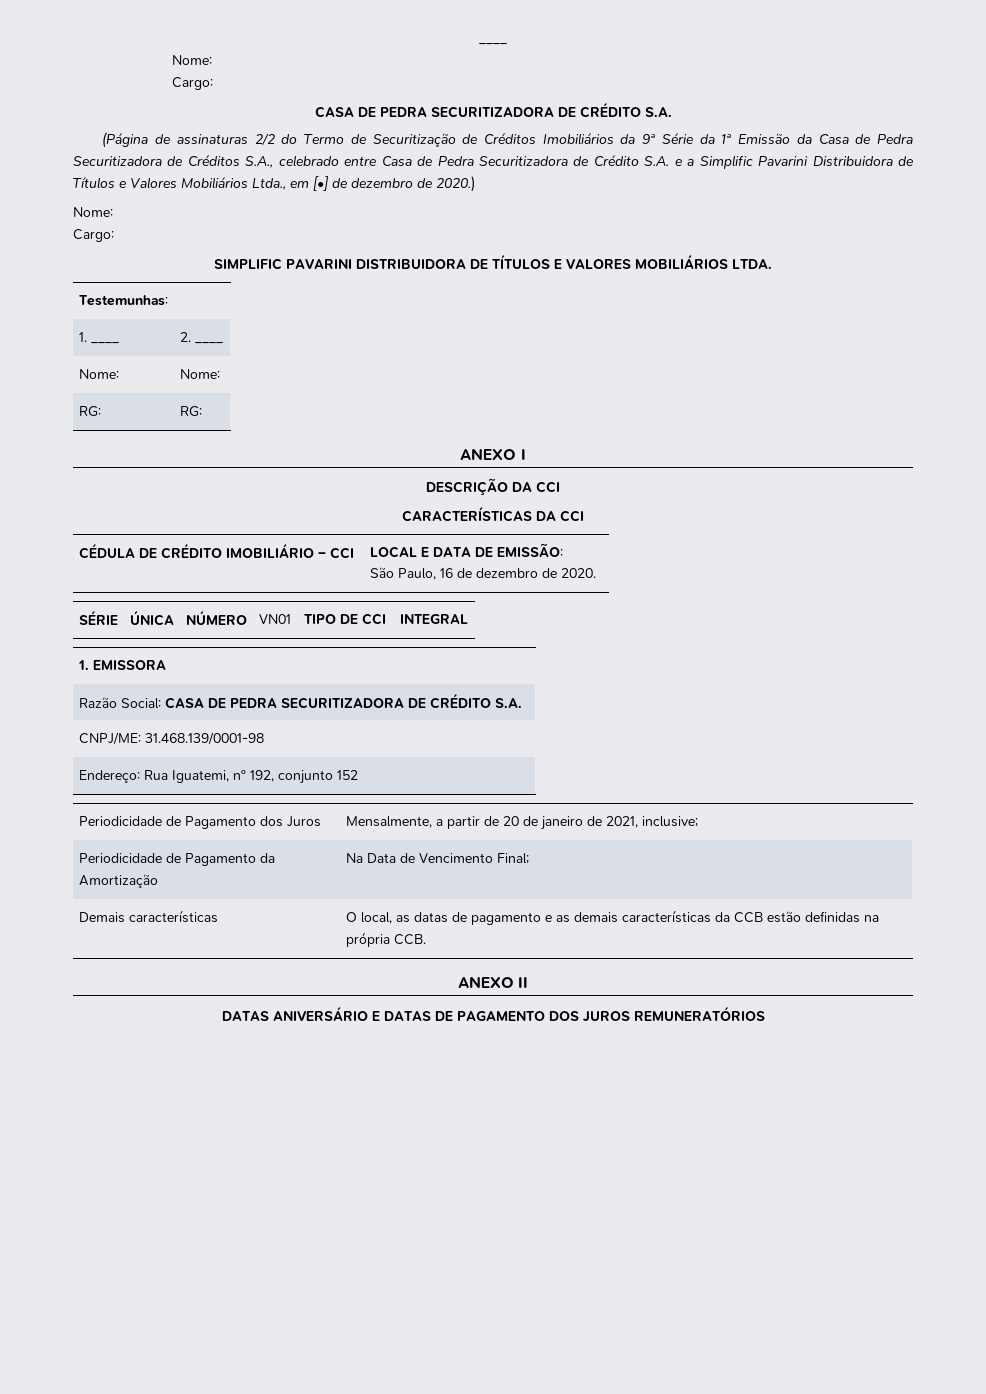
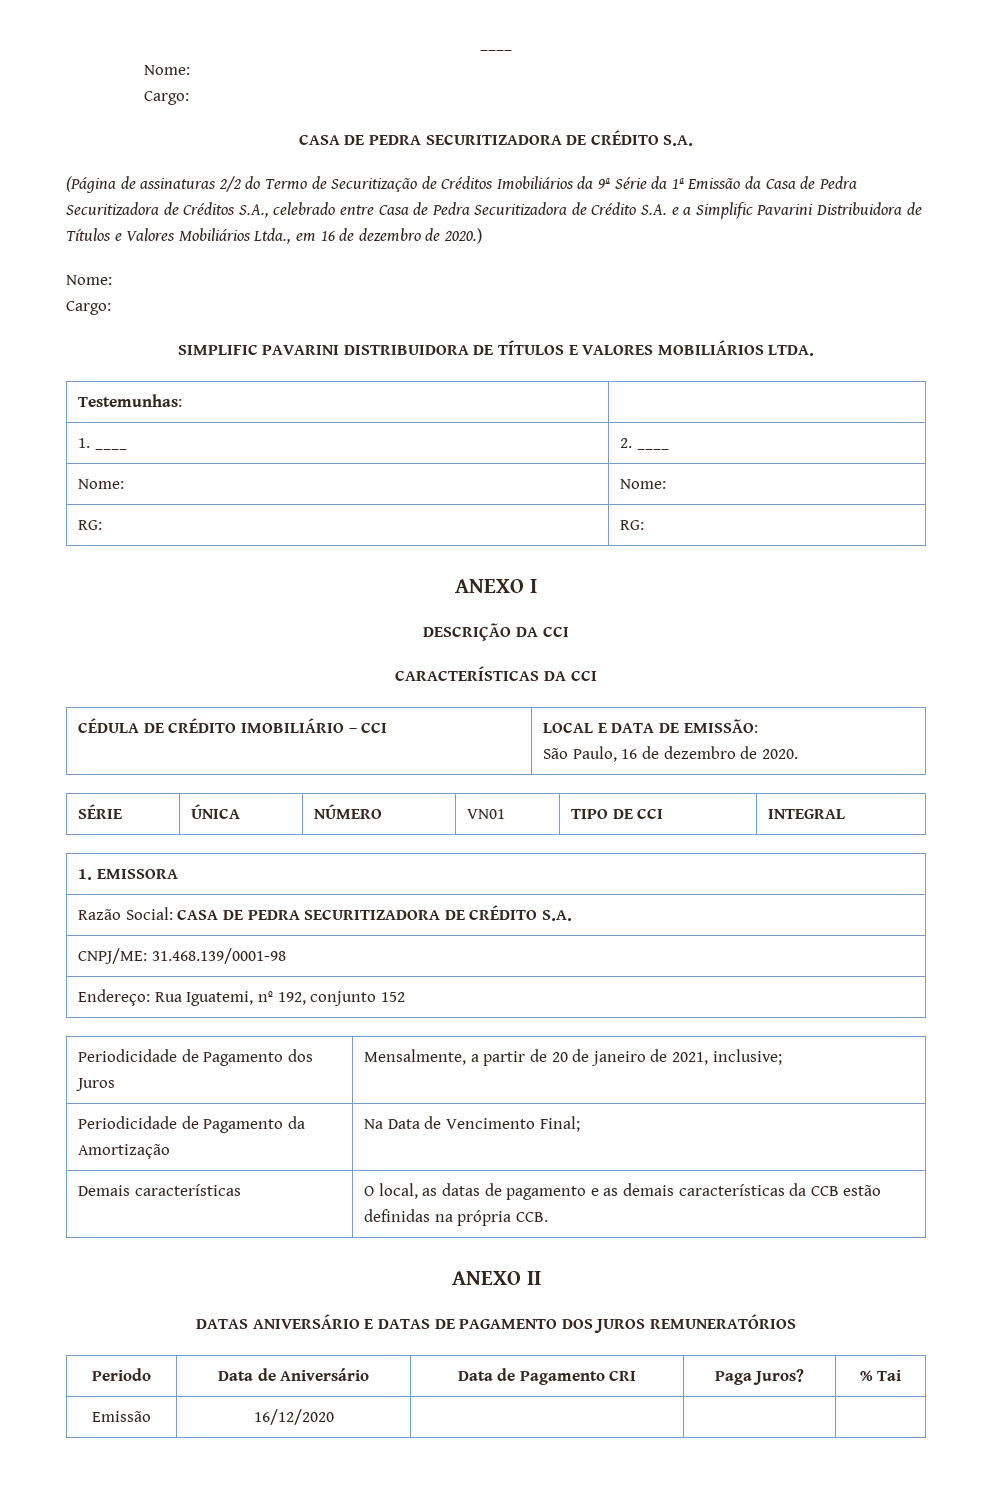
[313,176,329,191] [•] -> [320,231,335,241] 16
(765, 1013) none -> [92,1368,151,1381] [217,1368,370,1381] [457,1368,637,1385] [714,1369,805,1385] [859,1370,902,1381] [92,1411,151,1422] [253,1409,334,1425] // Periodo | Data de Aniversário | Data de Pagamento CRI | Paga Juros? | % Tai // Emissão | 16/12/2020 | | |

